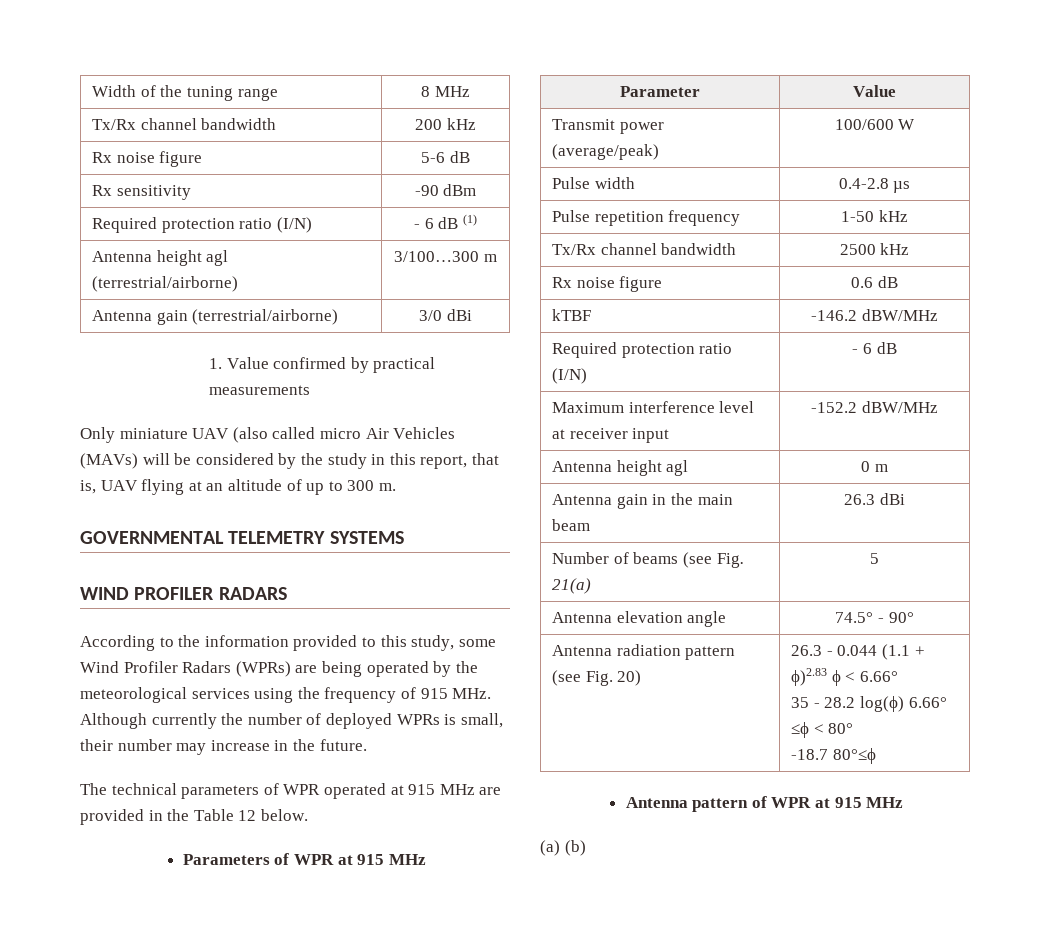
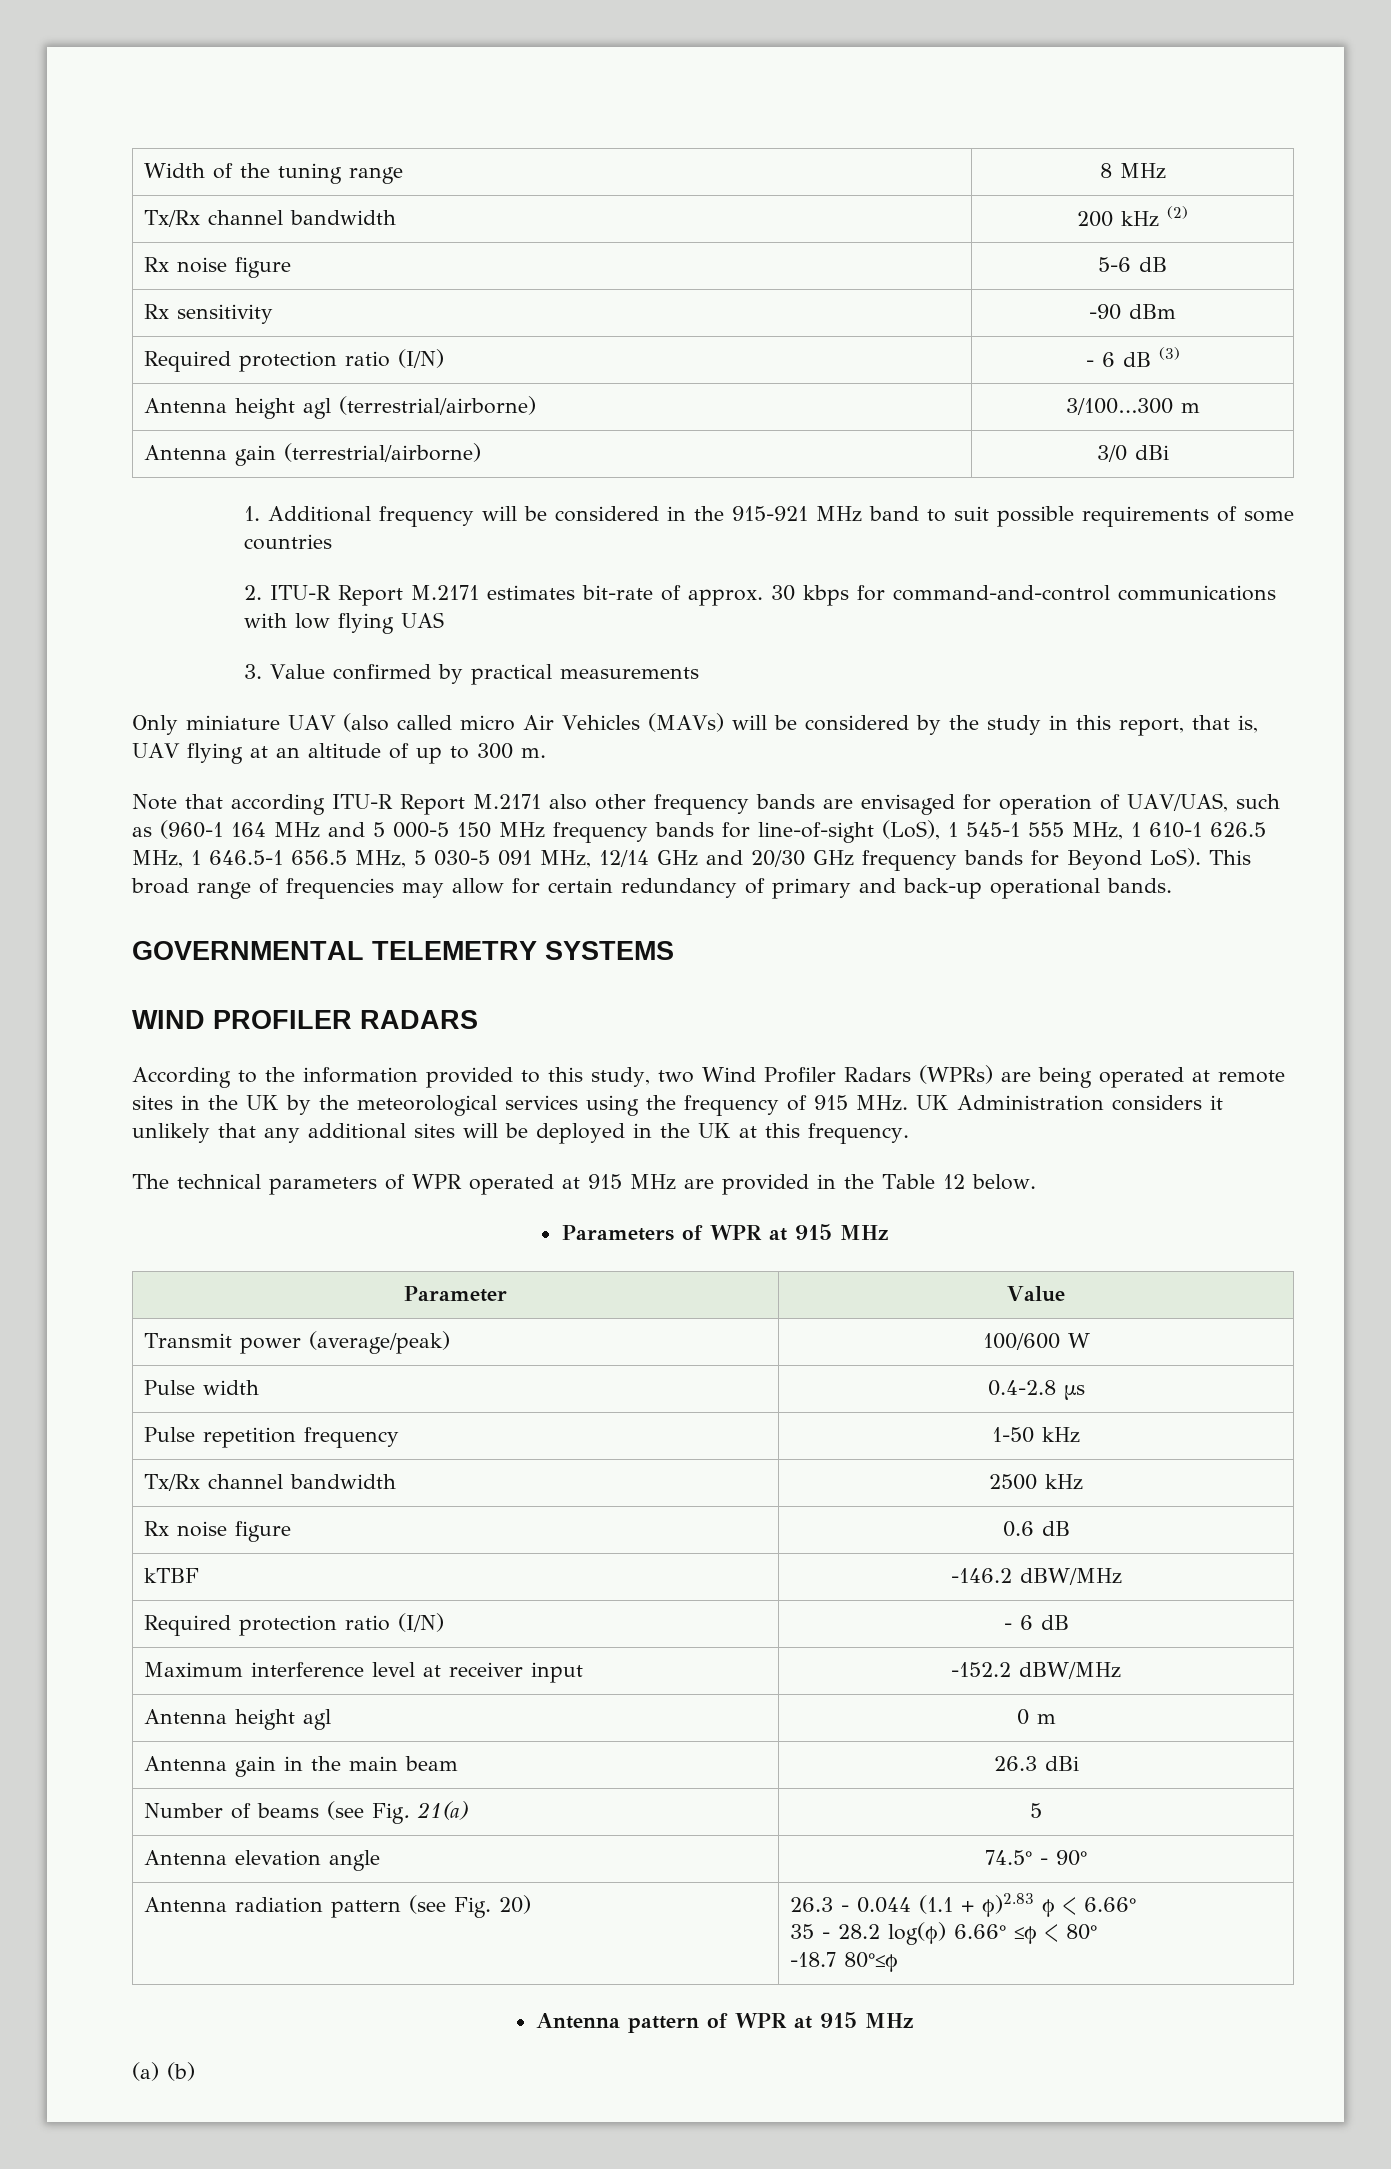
(476, 124) none -> [1167,206,1188,219] (2)
[462,214,477,226] (1) -> [1158,347,1180,360] (3)
(222, 363) none -> [267,506,1294,527] [243,534,332,550] [243,585,1276,606] [243,612,444,634] [243,664,262,679] Additional frequency will be considered in the 915-921 MHz band to suit possible requirements of some countries // 2. ITU-R Report M.2171 estimates bit-rate of approx. 30 kbps for command-and-control communications with low flying UAS // 3.
(396, 487) none -> [132,793,1280,815] [132,820,1266,843] [132,848,1251,871] [131,878,1172,899] // Note that according ITU-R Report M.2171 also other frequency bands are envisaged for operation of UAV/UAS, such as (960-1 164 MHz and 5 000-5 150 MHz frequency bands for line-of-sight (LoS), 1 545-1 555 MHz, 1 610-1 626.5 MHz, 1 646.5-1 656.5 MHz, 5 030-5 091 MHz, 12/14 GHz and 20/30 GHz frequency bands for Beyond LoS). This broad range of frequencies may allow for certain redundancy of primary and back-up operational bands.
[458,639,496,647] some -> [657,1070,694,1083] two
(429, 669) none -> [1191,1070,1285,1083] [132,1095,279,1110] at remote sites in the UK
[80,713,503,729] [80,739,367,755] Although currently the number of deployed WPRs is small, their number may increase in the future. -> [916,1095,1223,1111] [132,1123,909,1144] UK Administration considers it unlikely that any additional sites will be deployed in the UK at this frequency.

